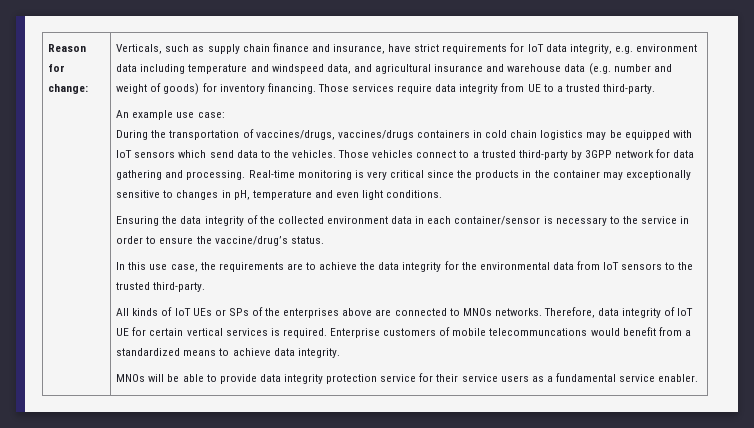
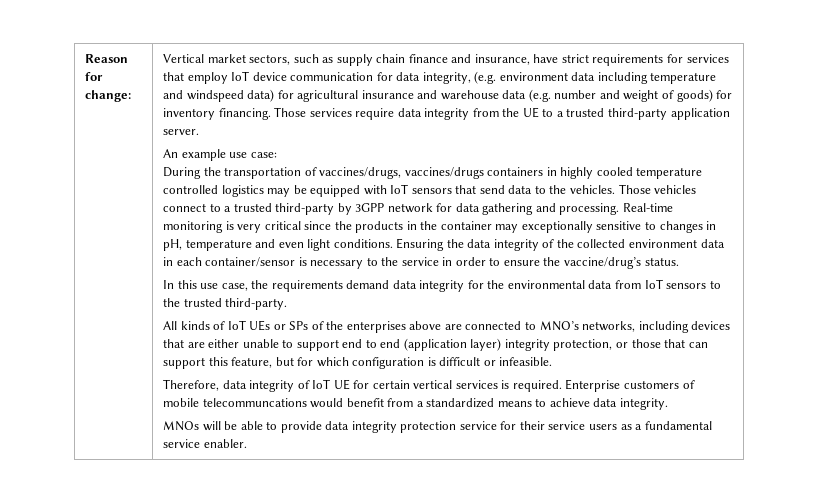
[116,44,163,54] Verticals, -> [163,54,291,65] Vertical market sectors,
[527,44,544,52] IoT -> [686,54,729,63] [163,71,393,84] services that employ IoT device communication for
[614,46,633,54] e.g. -> [474,71,497,84] (e.g.
[326,64,372,74] data, and -> [247,89,294,102] data) for
(525, 87) none -> [502,108,520,117] the
[602,84,655,94] third-party. -> [607,108,730,120] [163,129,200,135] third-party application server.
[485,130,538,138] cold chain -> [560,167,703,179] [163,185,219,194] highly cooled temperature controlled
[178,150,207,158] which -> [455,185,477,194] that
(443, 194) // -> (393, 243) none
[286,262,376,270] are to achieve the -> [346,280,390,289] demand
[462,308,542,316] MNOs networks. -> [539,321,731,333] [163,338,708,351] [163,357,553,369] MNO’s networks, including devices that are either unable to support end to end (application layer) integrity protection, or those that can support this feature, but for which configuration is difficult or infeasible. //

